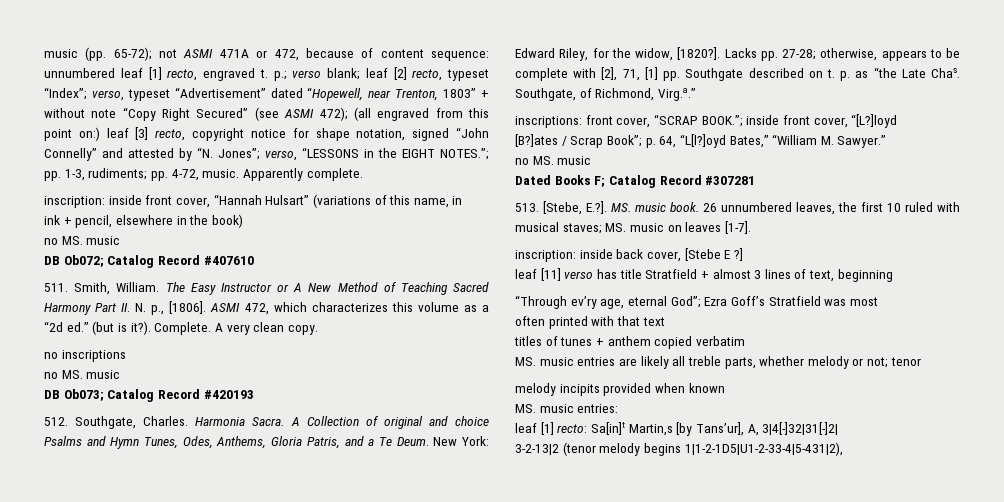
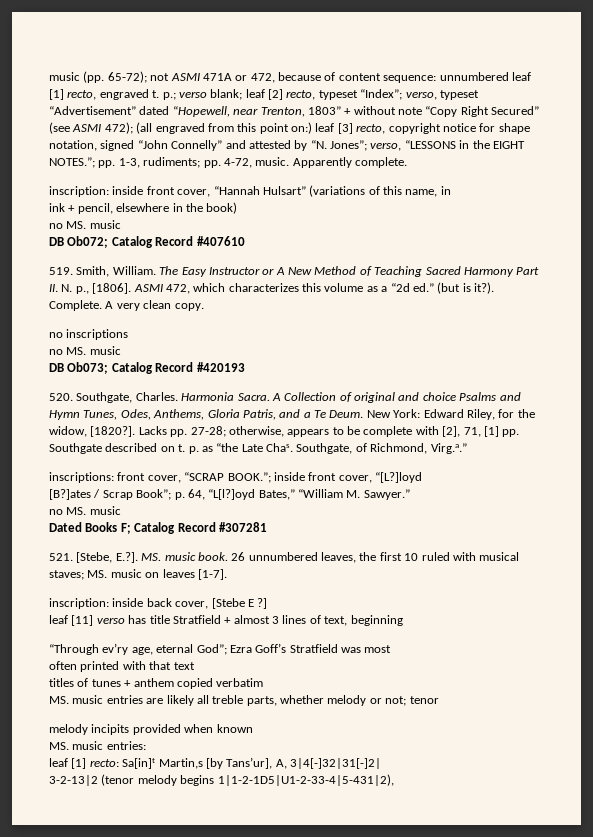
[44,283,68,292] 511. -> [49,267,73,275] 519.
[44,417,68,426] 512. -> [49,393,73,401] 520.
[515,203,539,212] 513. -> [49,553,73,561] 521.

